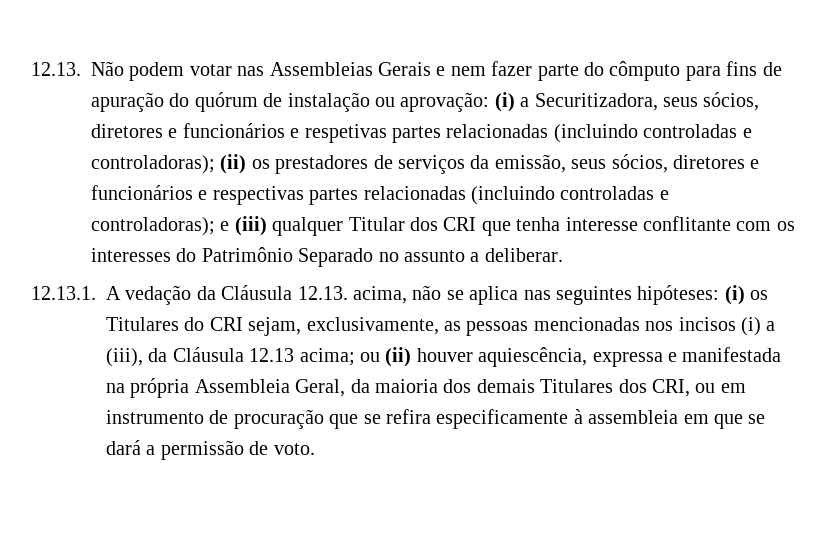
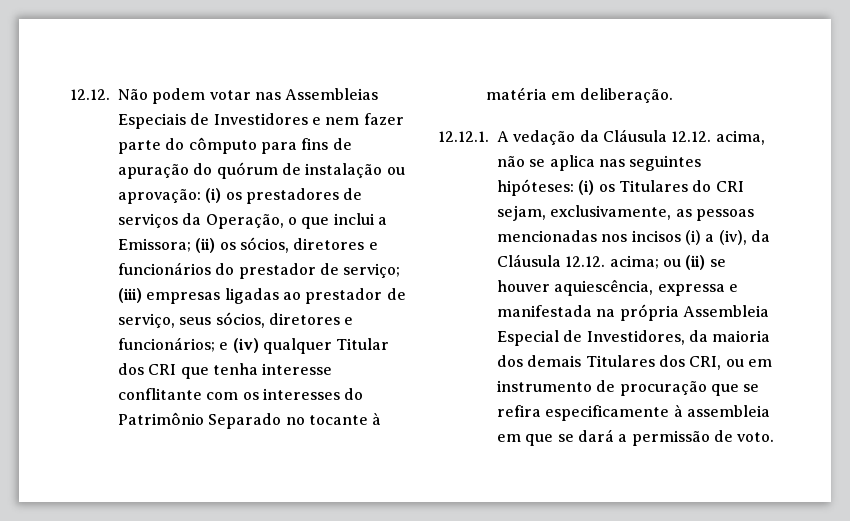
[31,62,81,76] 12.13. -> [70,89,110,100] 12.12.
[378,62,431,76] Gerais -> [118,113,308,129] Especiais de Investidores
[520,92,760,111] [91,123,752,143] [91,154,247,174] a Securitizadora, seus sócios, diretores e funcionários e respetivas partes relacionadas (incluindo controladas e controladoras); (ii) -> (222, 195) none
[494,154,760,173] [91,185,669,205] [91,216,267,236] emissão, seus sócios, diretores e funcionários e respectivas partes relacionadas (incluindo controladas e controladoras); e (iii) -> [205,213,387,229] [118,237,378,253] [118,262,401,279] [118,288,406,304] [118,312,354,328] [118,337,259,353] Operação, o que inclui a Emissora; (ii) os sócios, diretores e funcionários do prestador de serviço; (iii) empresas ligadas ao prestador de serviço, seus sócios, diretores e funcionários; e (iv)
[403,248,563,262] [31,286,96,300] assunto a deliberar. // 12.13.1. -> [308,412,382,425] [486,87,673,103] [438,131,489,142] tocante à matéria em deliberação. // 12.12.1.
[297,286,348,300] 12.13. -> [671,131,712,142] 12.12.
[106,347,295,367] (iii), da Cláusula 12.13 -> [718,230,770,245] [497,254,606,267] (iv), da Cláusula 12.12.
(412, 357) none -> [709,259,726,267] se
[295,379,346,397] Geral, -> [497,330,685,346] Especial de Investidores,

